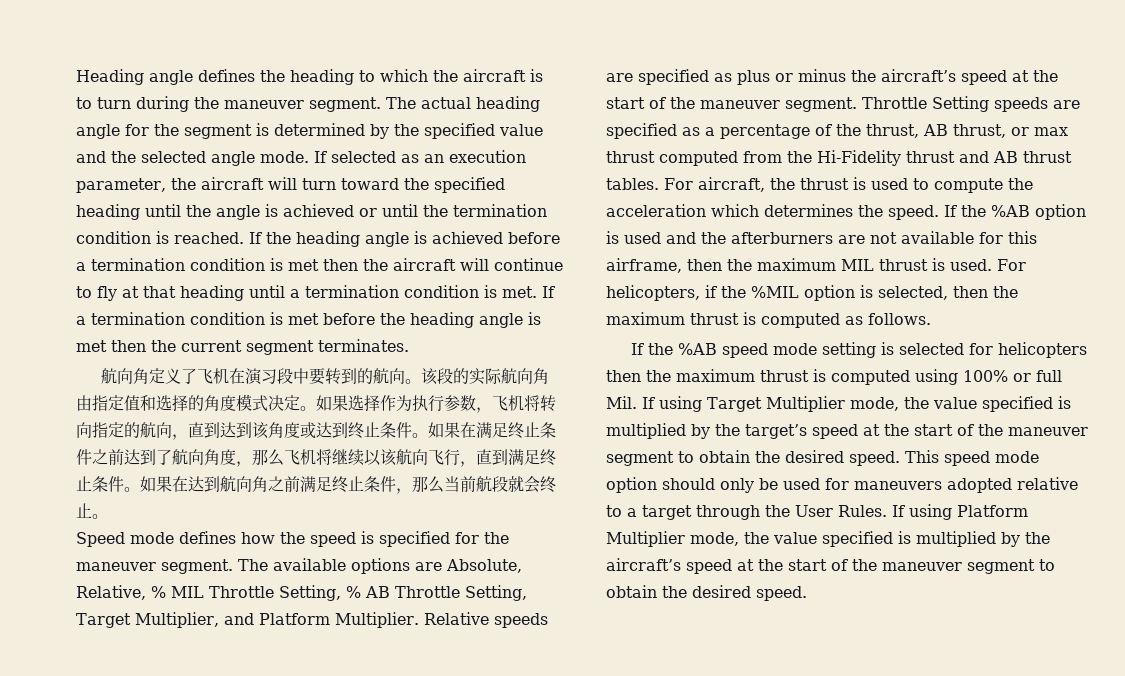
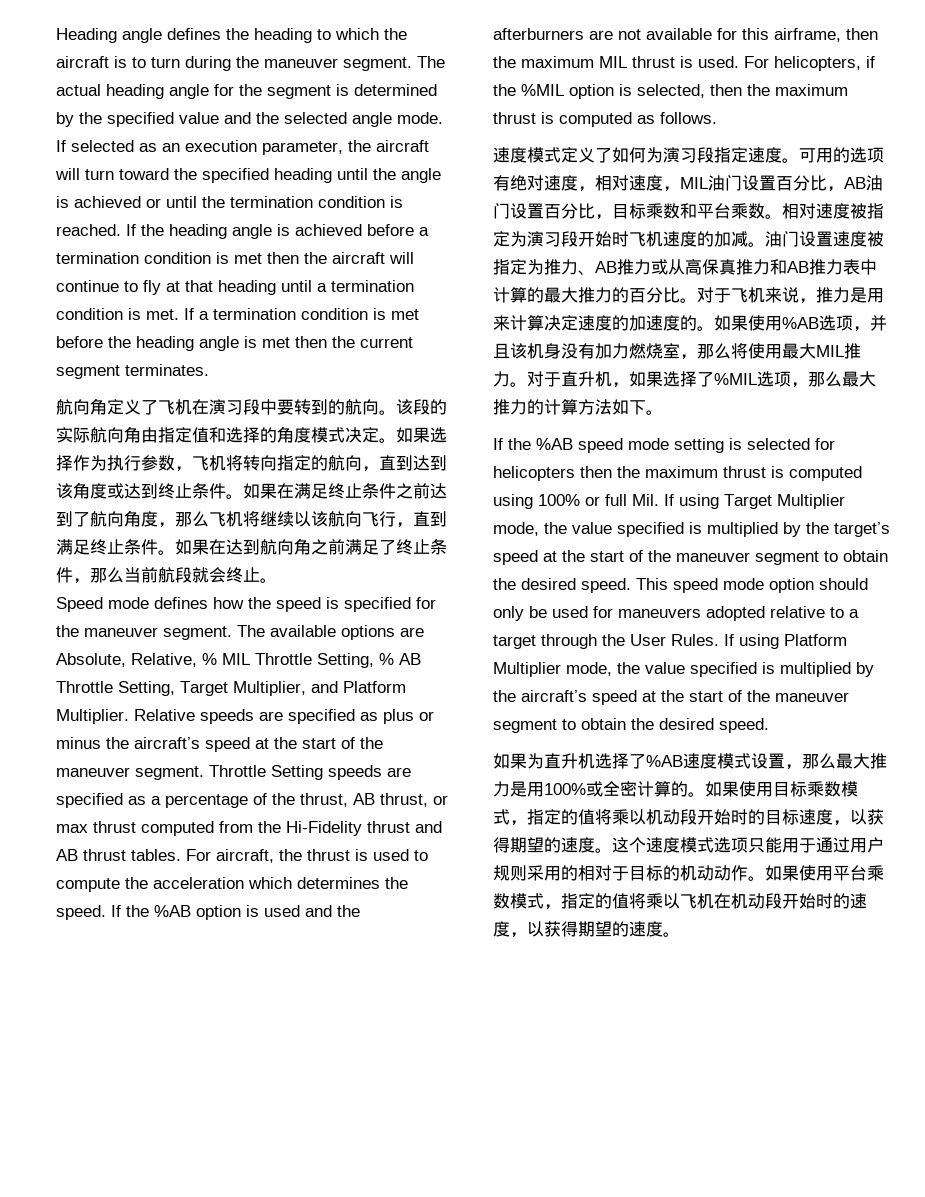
(332, 484) none -> [379,540,396,555] 了
(931, 319) none -> [493,147,884,163] [493,175,883,192] [493,203,884,220] [493,231,884,247] [493,259,877,275] [493,287,884,304] [493,315,887,332] [493,343,861,360] [493,371,876,388] [493,399,663,415] // 速度模式定义了如何为演习段指定速度。可用的选项有绝对速度，相对速度，MIL油门设置百分比，AB油门设置百分比，目标乘数和平台乘数。相对速度被指定为演习段开始时飞机速度的加减。油门设置速度被指定为推力、AB推力或从高保真推力和AB推力表中计算的最大推力的百分比。对于飞机来说，推力是用来计算决定速度的加速度的。如果使用%AB选项，并且该机身没有加力燃烧室，那么将使用最大MIL推力。对于直升机，如果选择了%MIL选项，那么最大推力的计算方法如下。
(807, 593) none -> [493,753,887,770] [493,781,858,797] [493,809,884,826] [493,837,884,853] [493,865,884,881] [493,893,867,910] [493,921,680,938] // 如果为直升机选择了%AB速度模式设置，那么最大推力是用100%或全密计算的。如果使用目标乘数模式，指定的值将乘以机动段开始时的目标速度，以获得期望的速度。这个速度模式选项只能用于通过用户规则采用的相对于目标的机动动作。如果使用平台乘数模式，指定的值将乘以飞机在机动段开始时的速度，以获得期望的速度。

